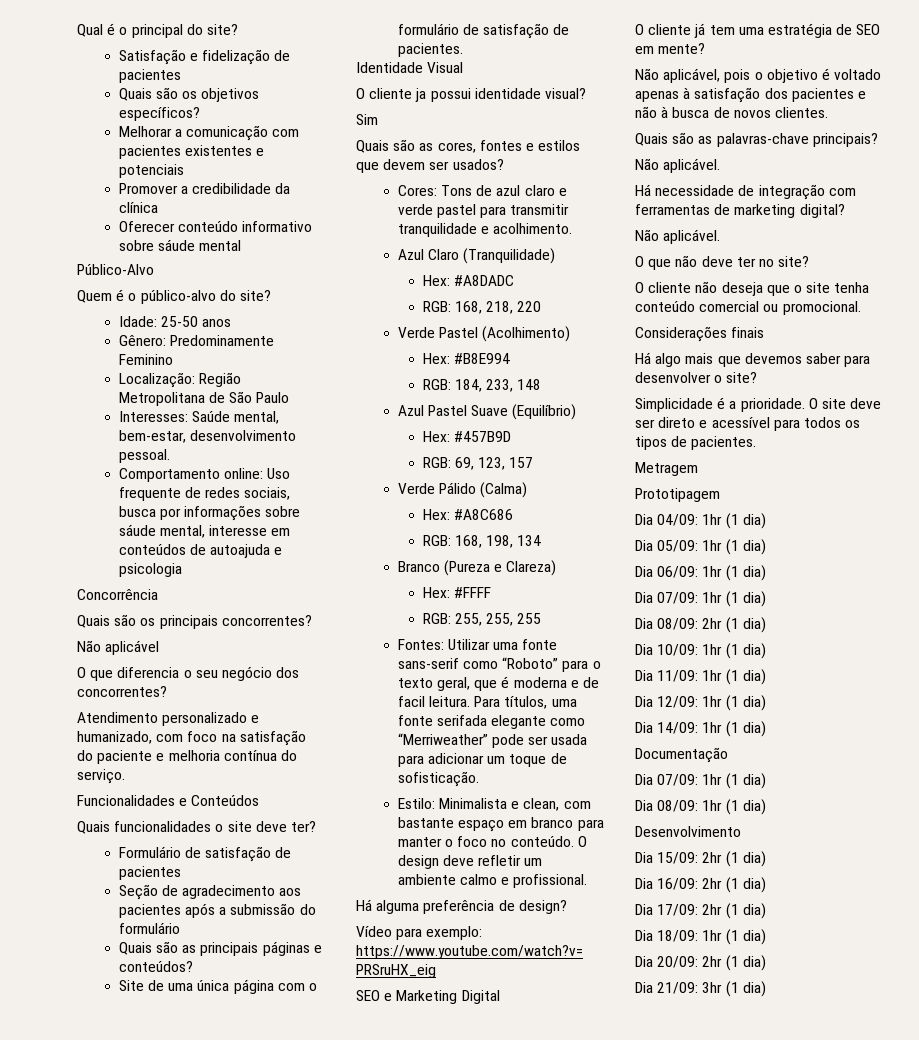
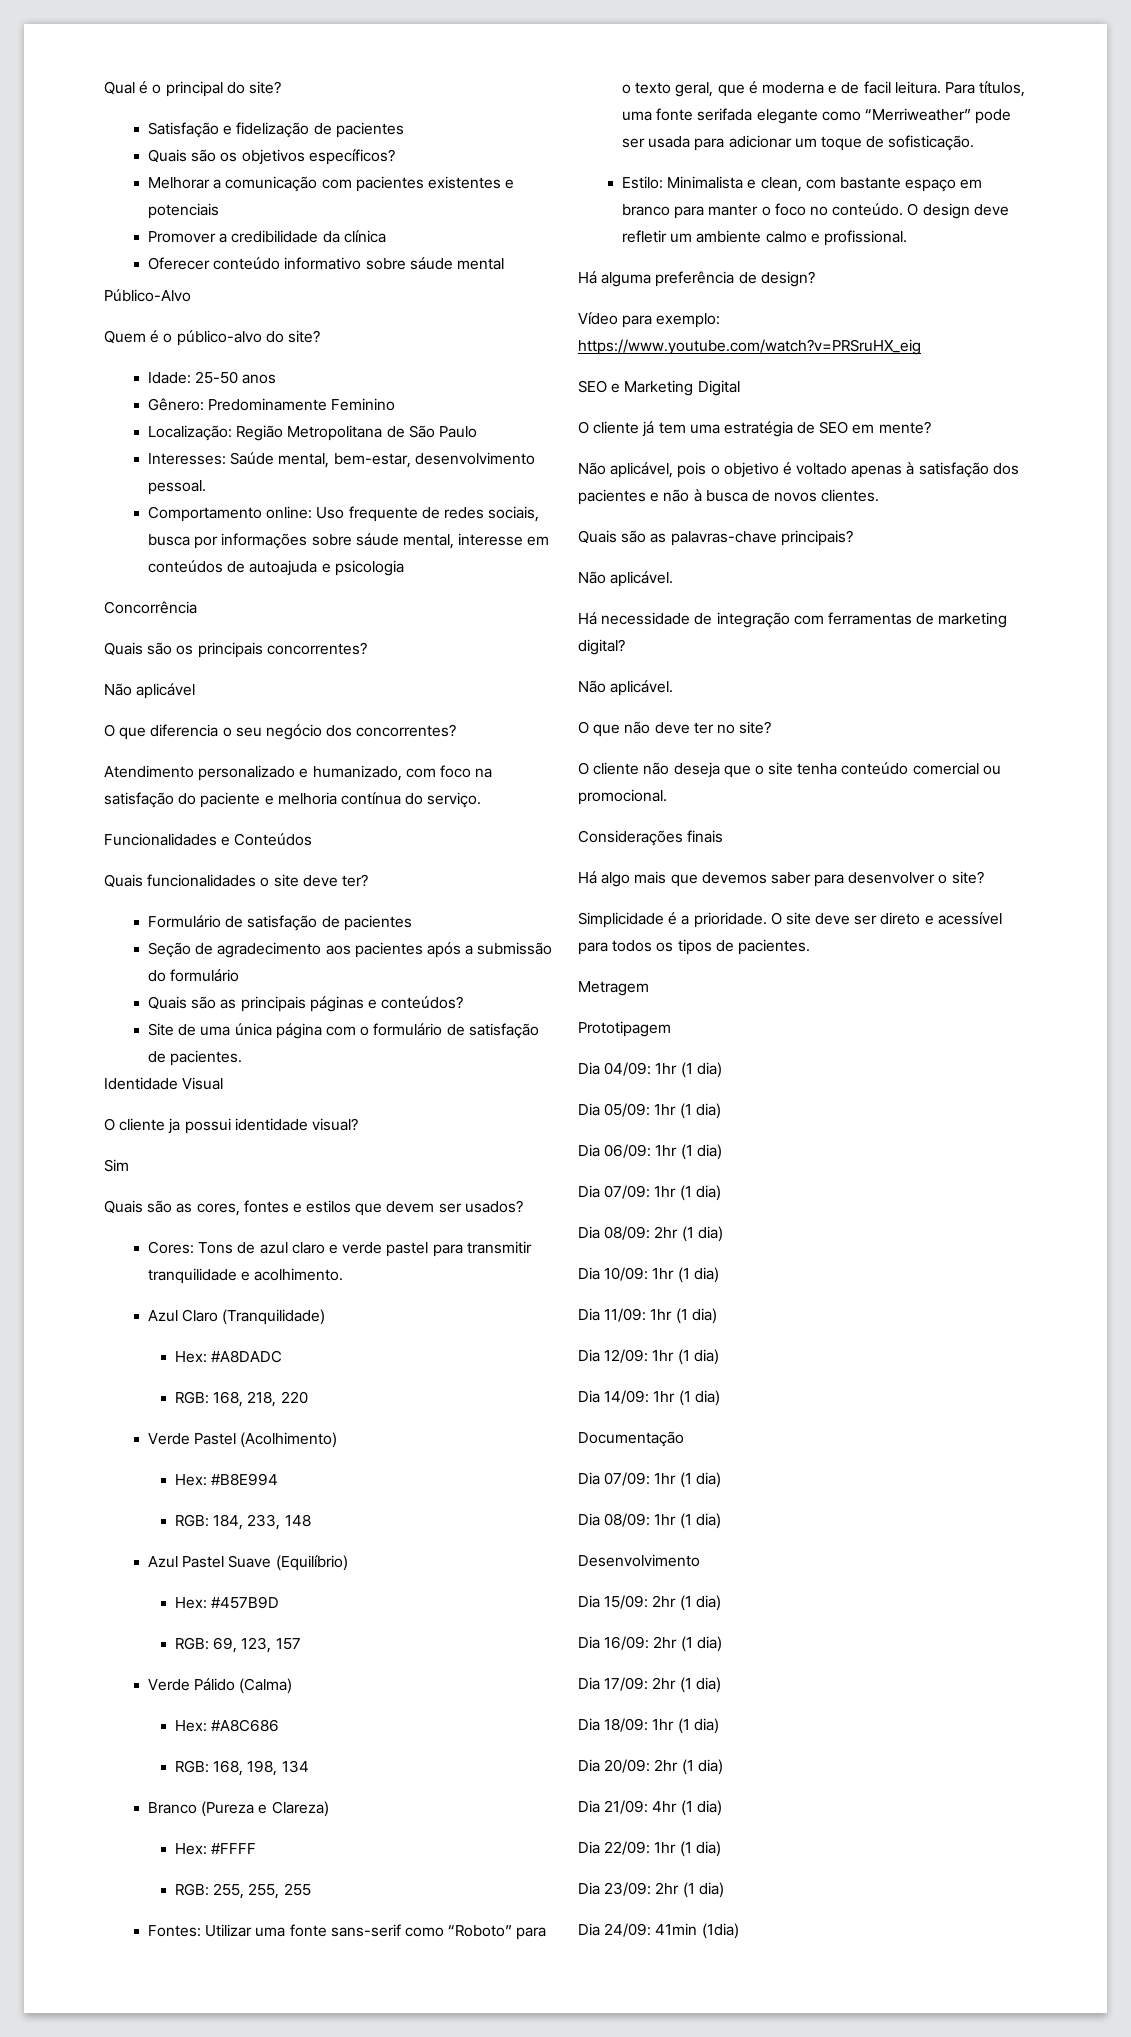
[702,981,766,997] 3hr (1 dia) -> [652,1800,722,1816] [578,1841,721,1857] [578,1882,724,1898] [578,1923,739,1939] 4hr (1 dia) // Dia 22/09: 1hr (1 dia) // Dia 23/09: 2hr (1 dia) // Dia 24/09: 41min (1dia)

